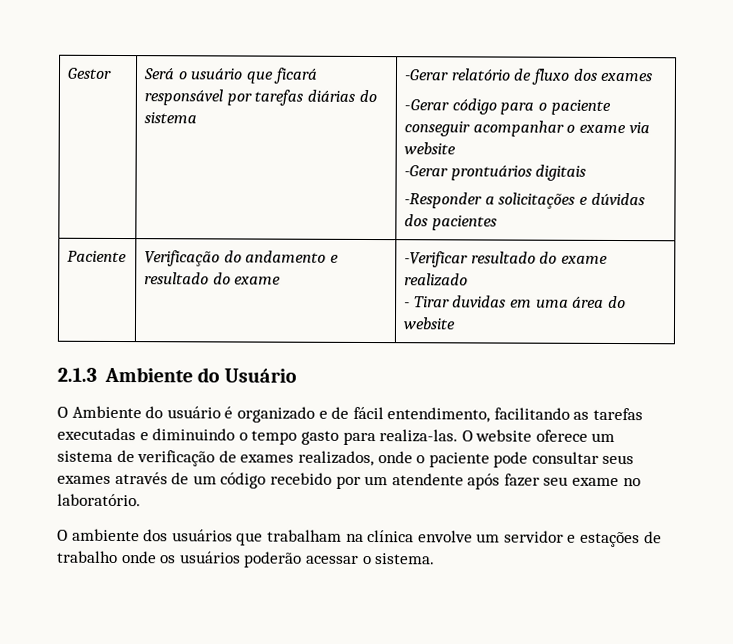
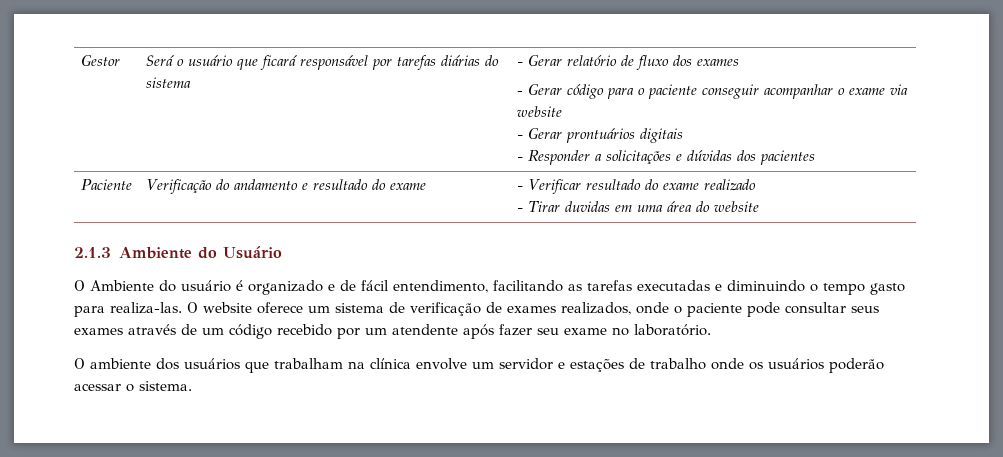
[404,69,450,81] -Gerar -> [516,55,562,66] - Gerar
[404,99,450,111] -Gerar -> [516,84,562,95] - Gerar
[404,165,449,177] -Gerar -> [516,128,562,139] - Gerar
[404,192,483,209] -Responder -> [516,150,590,165] - Responder
[404,251,469,268] -Verificar -> [516,179,581,194] - Verificar

